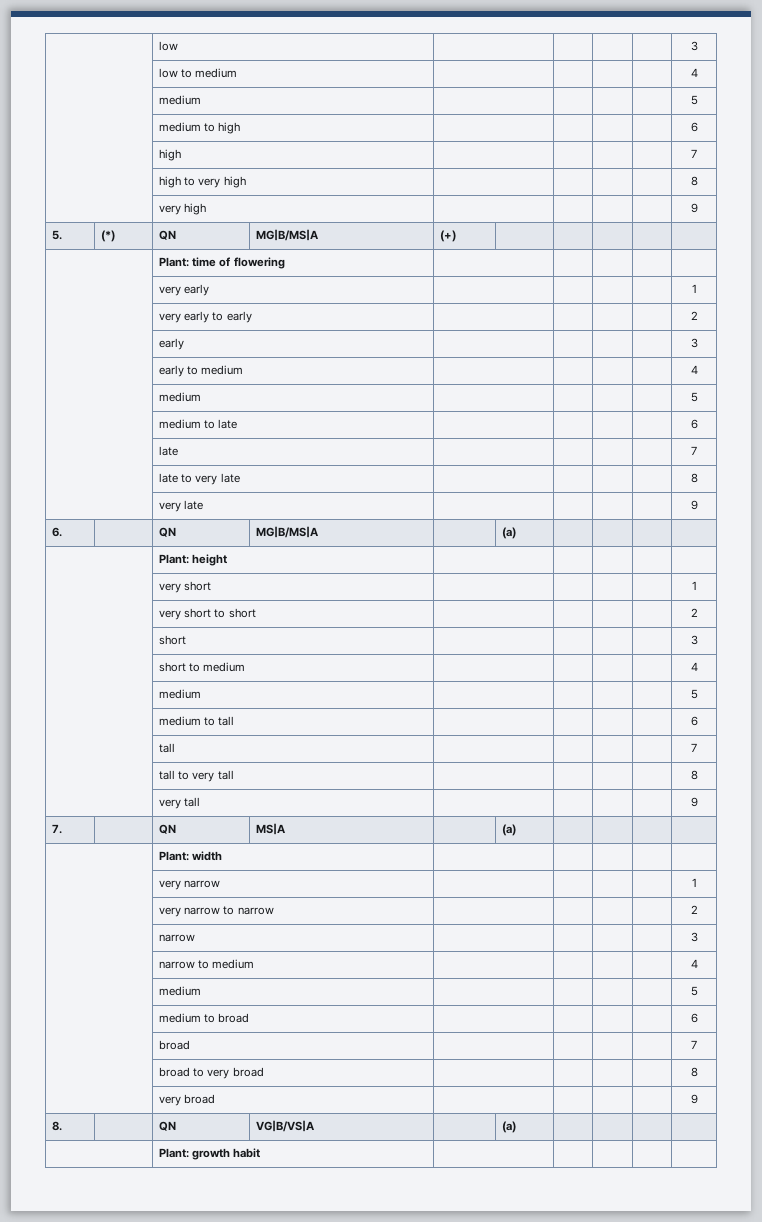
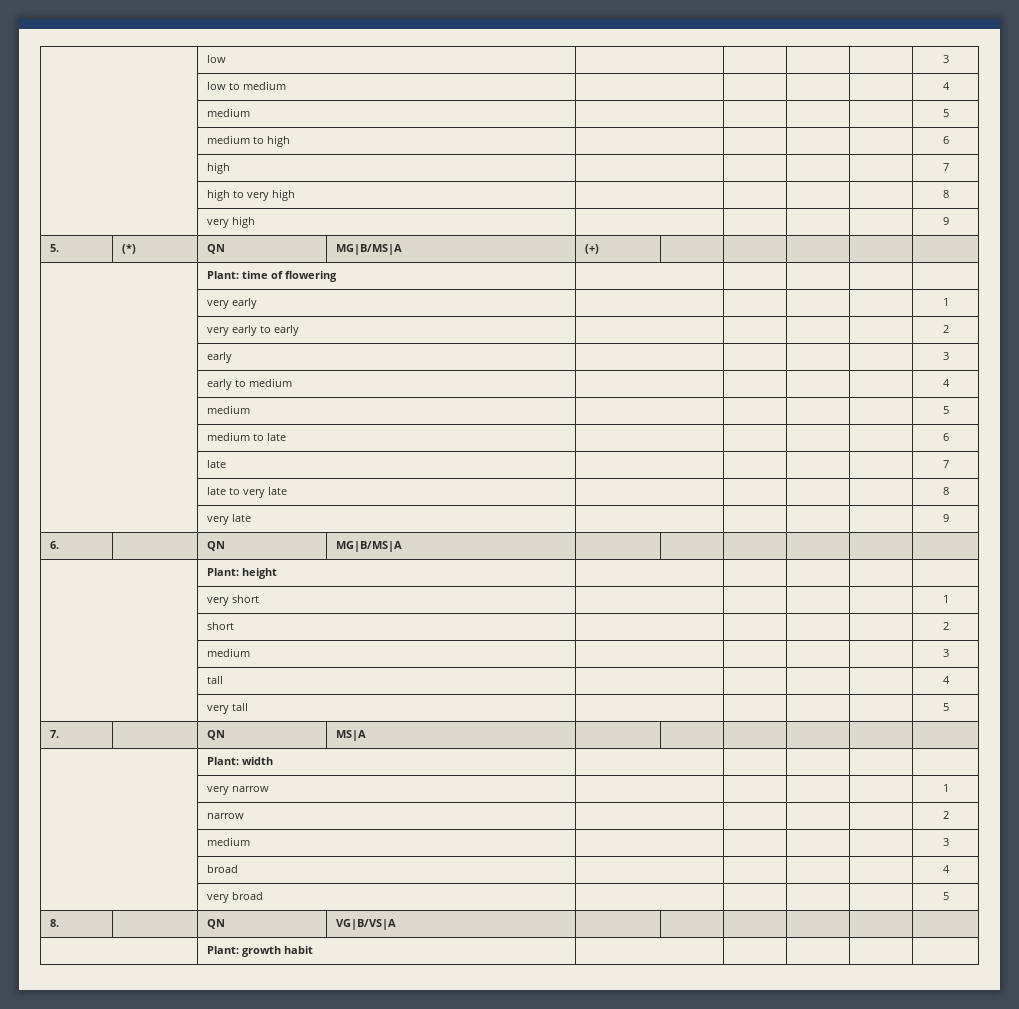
[502,527,517,539] (a) -> (402, 546) none
[159,608,226,620] very short to -> (949, 599) none
[159,635,187,645] [690,635,698,645] [159,662,246,672] [690,662,698,671] [159,689,202,699] [690,689,698,699] [159,716,235,726] [690,716,698,726] [159,743,176,753] [691,743,697,752] [159,770,234,782] [690,770,698,780] [159,797,201,809] [690,797,698,807] short | | | | | 3 // | short to medium | | | | | 4 // | medium | | | | | 5 // | medium to tall | | | | | 6 // | tall | | | | | 7 // | tall to very tall | | | | | 8 // | very tall | | | | | 9 -> [206,648,250,657] [942,649,949,657] [206,676,223,684] [942,676,950,684] [206,703,248,714] [942,703,949,711] medium | | | | | 3 // | tall | | | | | 4 // | very tall | | | | | 5
[502,824,517,836] (a) -> (366, 735) none
[159,906,235,917] very narrow to -> (949, 788) none
[159,934,196,942] [690,932,698,942] [159,959,255,969] [690,959,698,968] [159,986,202,996] [690,986,698,996] [159,1013,250,1023] [690,1013,698,1023] [159,1040,191,1050] [691,1040,697,1049] [159,1067,264,1079] [690,1067,698,1077] [159,1094,216,1106] [690,1094,698,1104] narrow | | | | | 3 // | narrow to medium | | | | | 4 // | medium | | | | | 5 // | medium to broad | | | | | 6 // | broad | | | | | 7 // | broad to very broad | | | | | 8 // | very broad | | | | | 9 -> [206,837,250,846] [942,838,949,846] [206,865,238,873] [942,865,950,873] [206,892,263,903] [942,892,949,900] medium | | | | | 3 // | broad | | | | | 4 // | very broad | | | | | 5
[502,1121,517,1133] (a) -> (396, 924) none

